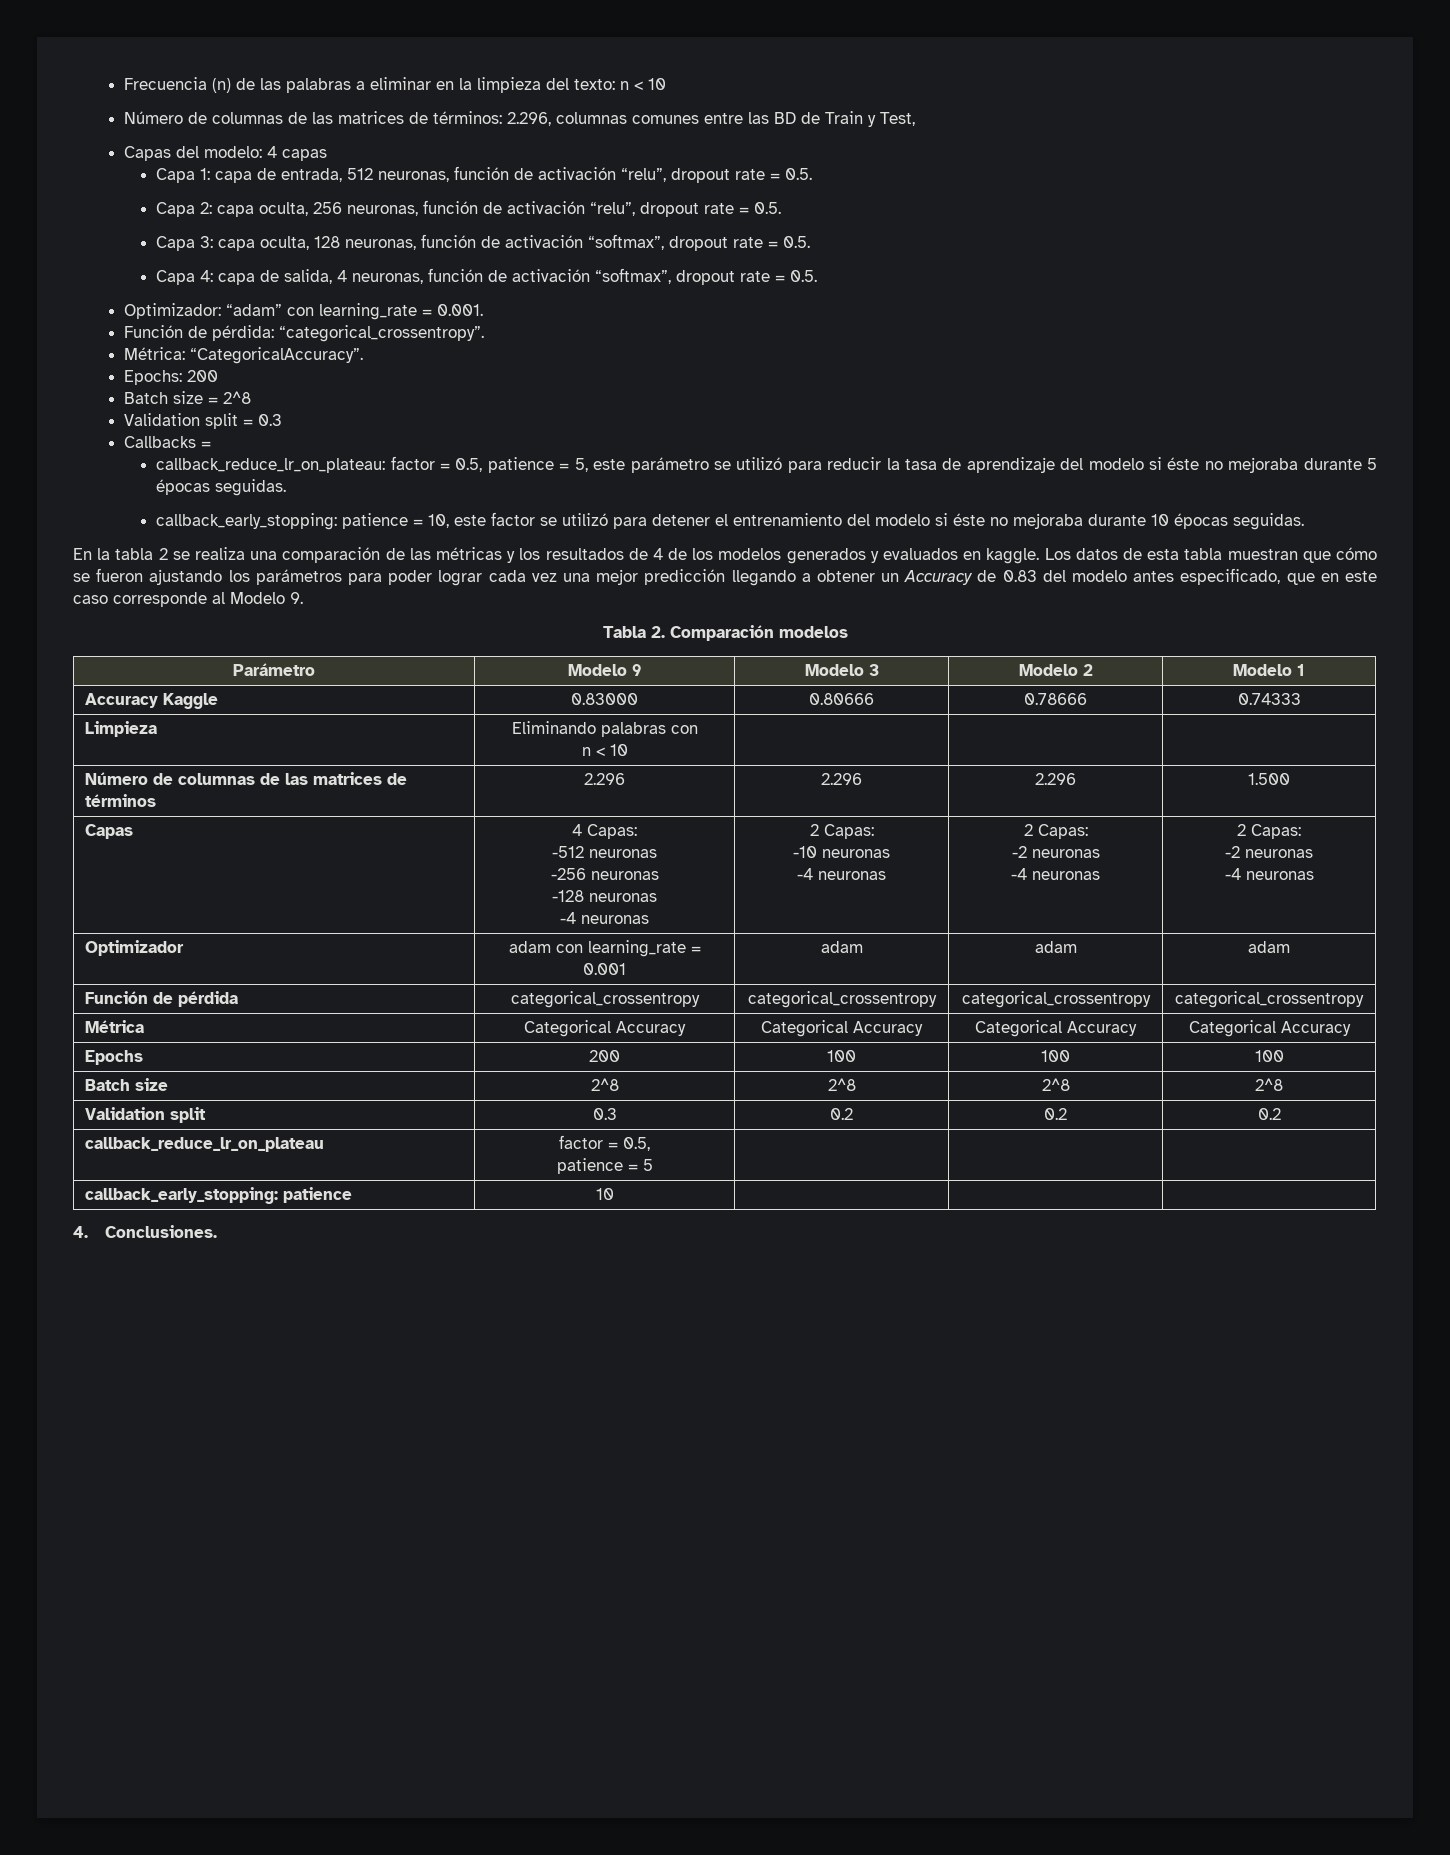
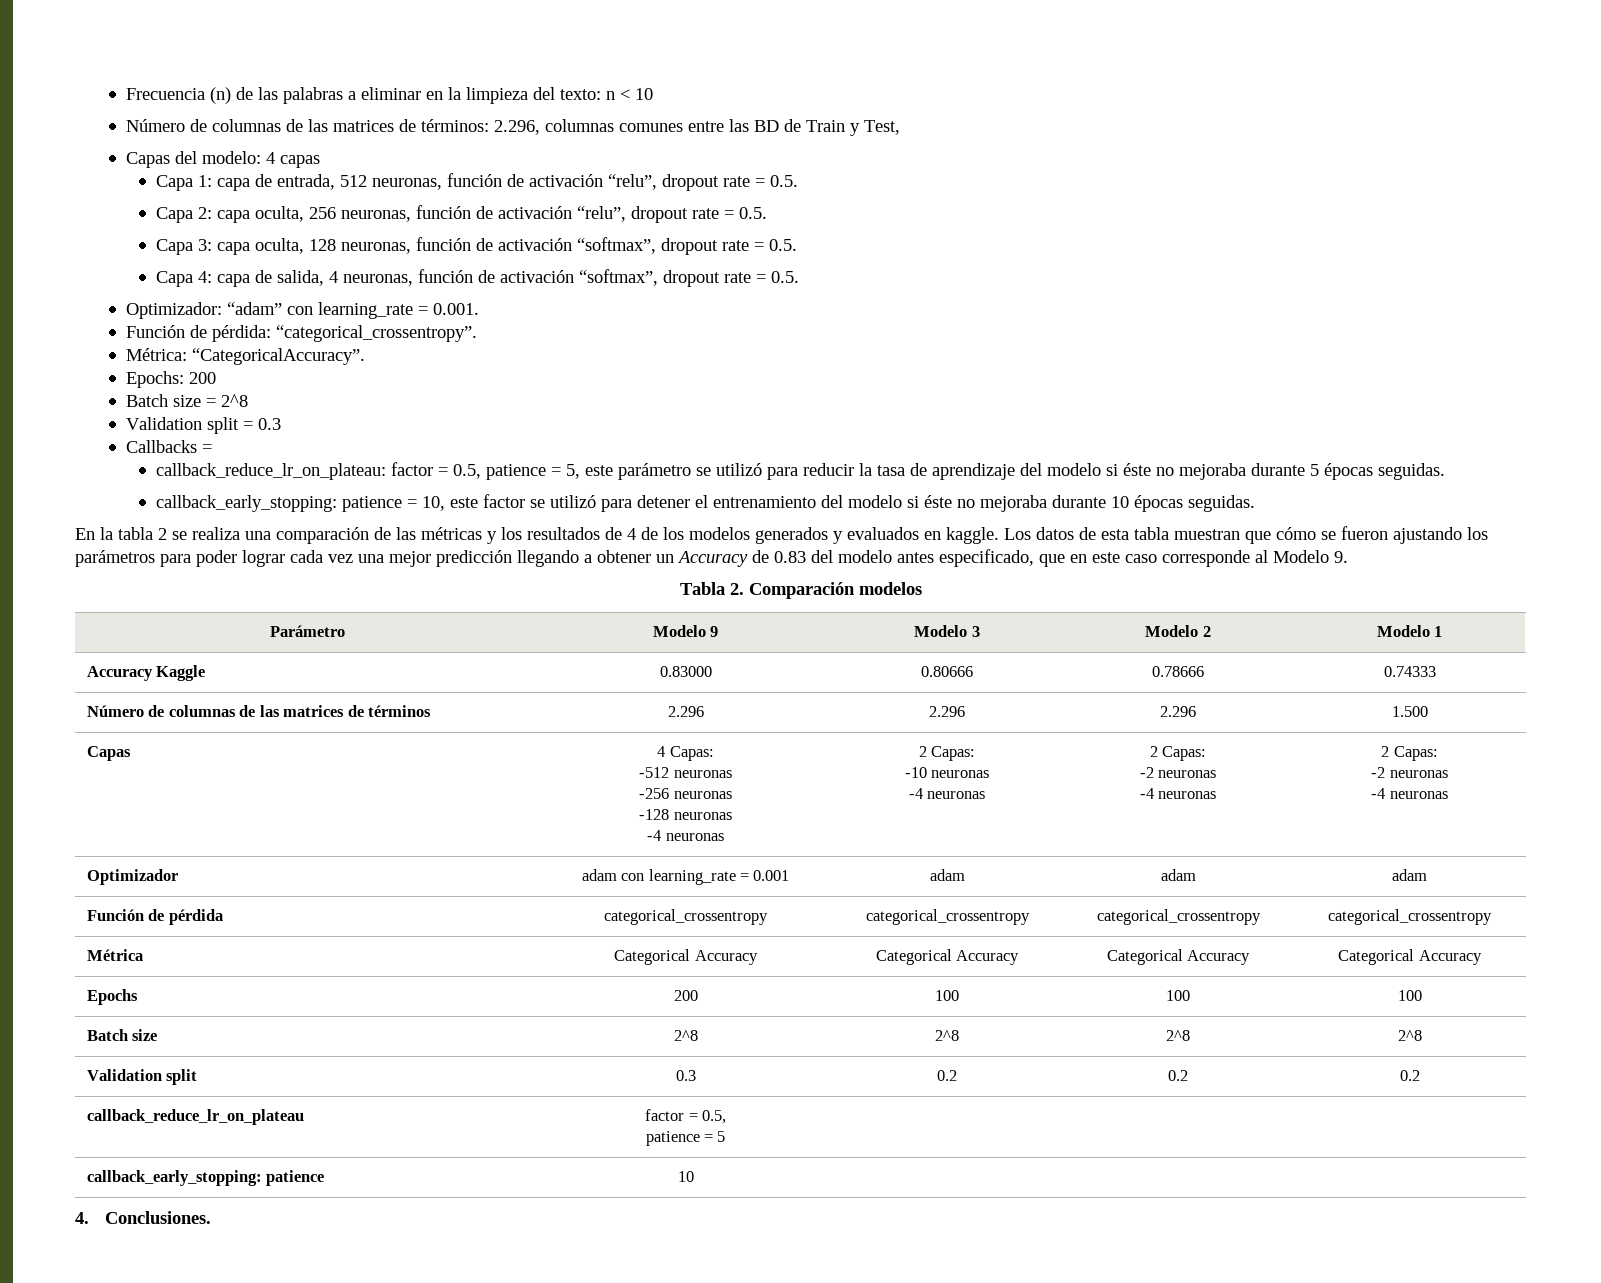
[85,721,158,737] [511,721,698,737] [581,744,628,756] // Limpieza | Eliminando palabras con // n < 10 | | | -> (1436, 671) none

